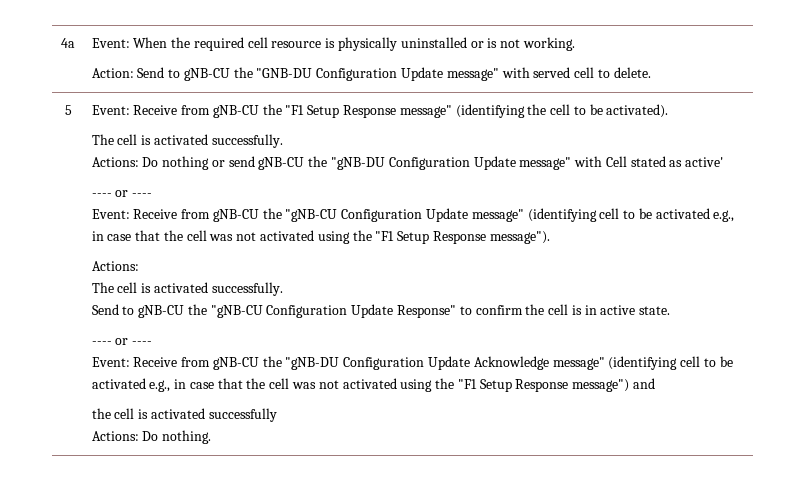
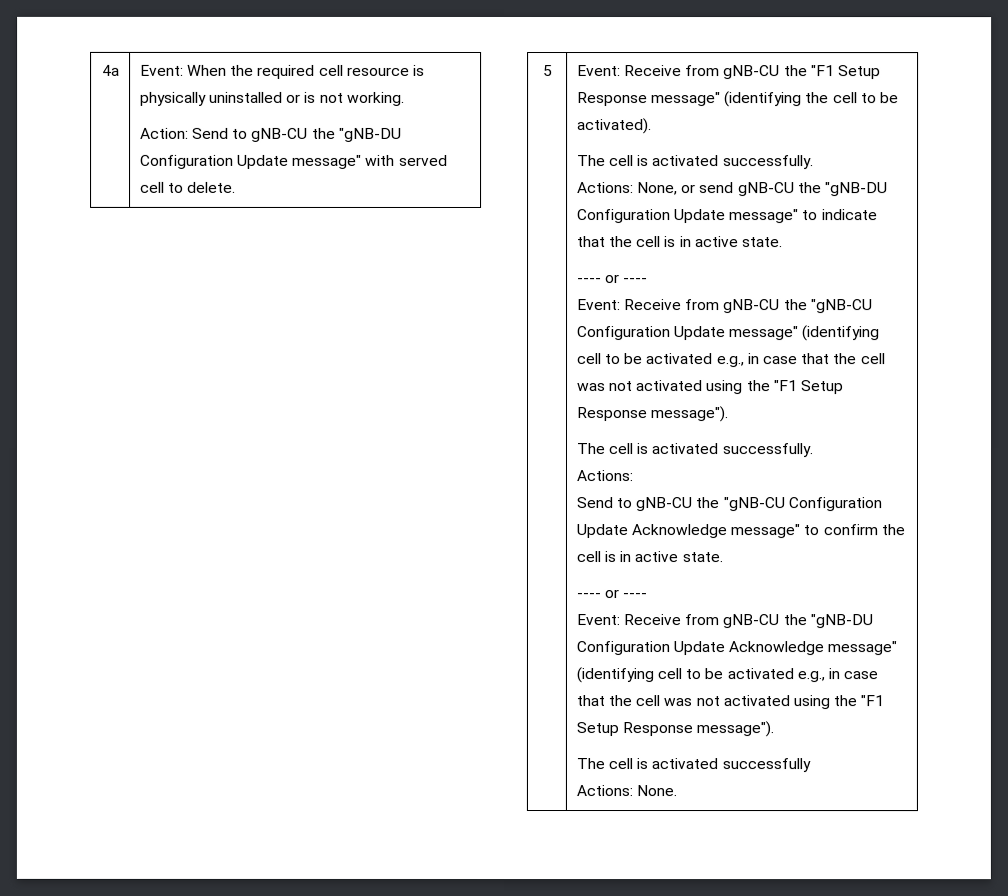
[256,68,313,78] "GNB-DU -> [338,127,402,142] "gNB-DU
[142,156,210,170] Do nothing -> [637,182,679,196] None,
[574,156,724,167] with Cell stated as active' -> [802,209,878,221] [576,236,784,248] to indicate that the cell is in active state.
[91,261,139,271] [91,282,283,296] // Actions: // The cell is activated successfully. -> [575,443,814,458] [575,470,633,482] // The cell is activated successfully. // Actions:
[396,305,456,318] Response" -> [631,524,801,539] Acknowledge message"
[572,378,655,392] [91,408,111,419] message") and // the -> [696,721,775,738] [575,758,605,770] message"). // The
[142,430,212,444] Do nothing. -> [636,785,678,797] None.

